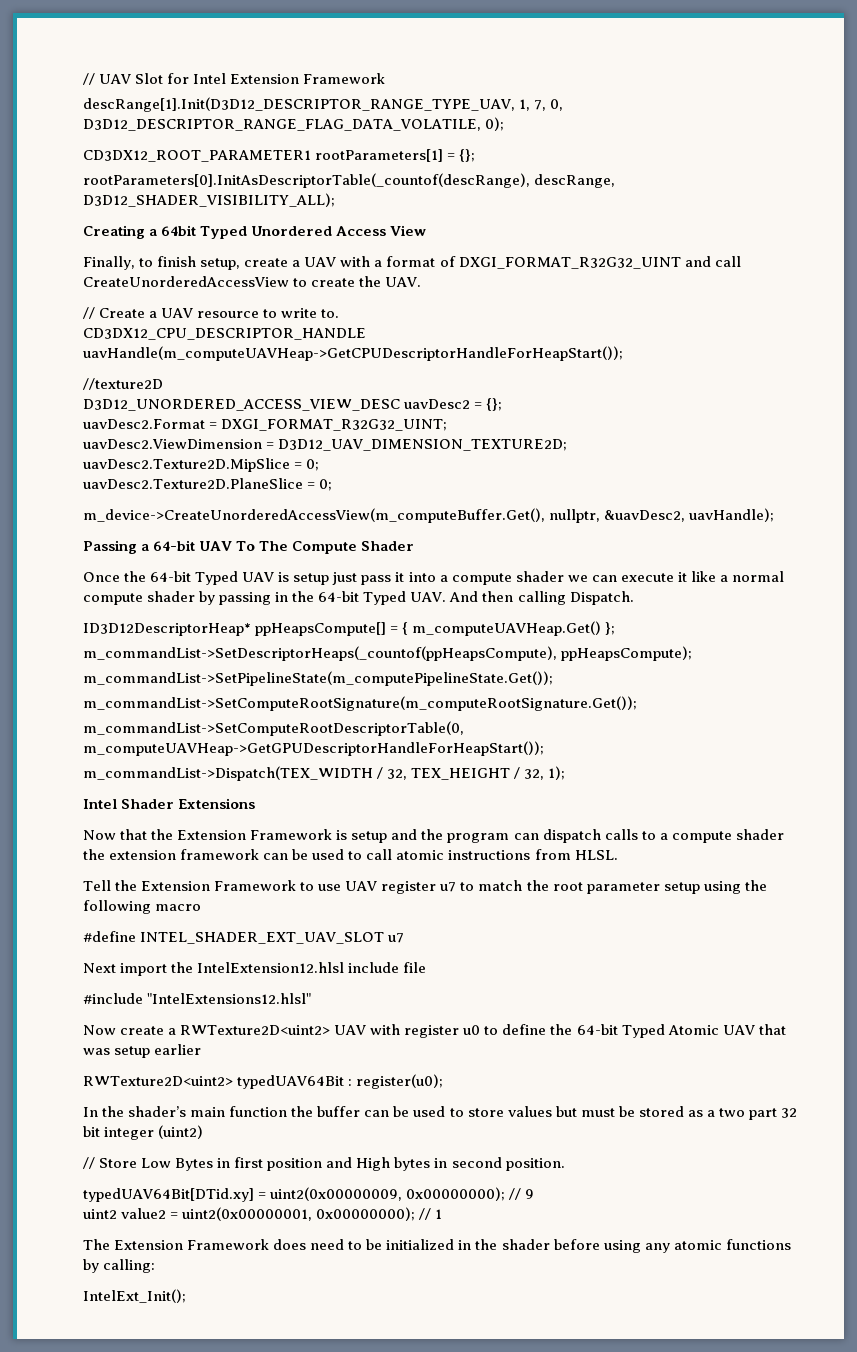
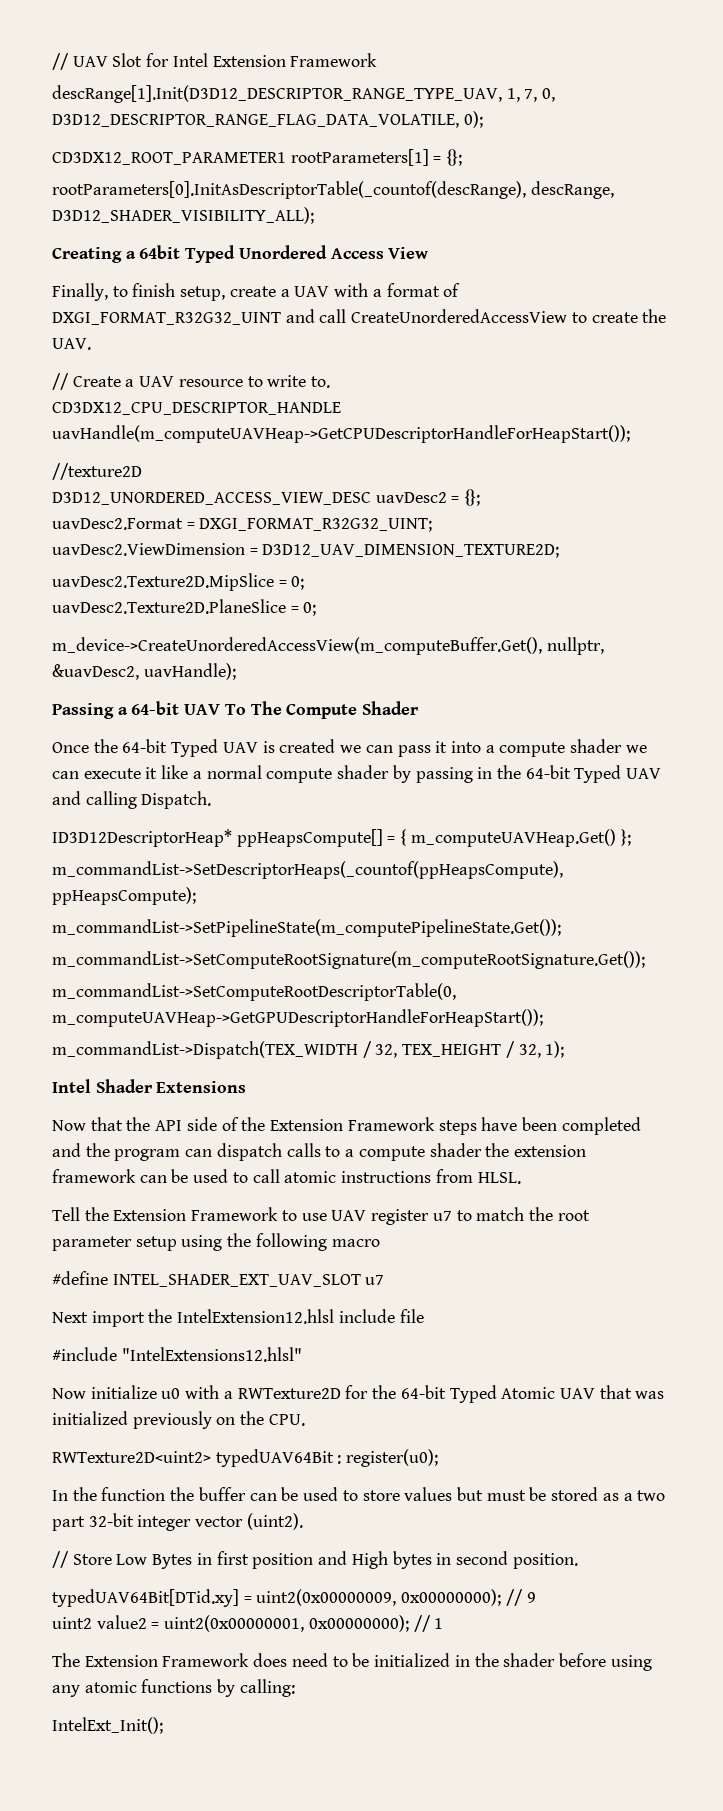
[293,572,358,585] setup just -> [279,739,393,753] created we can
[410,591,514,602] UAV. And then -> [626,768,662,779] [52,791,81,805] UAV and
[177,829,388,843] Extension Framework is setup -> [155,1117,641,1135] API side of the Extension Framework steps have been completed
[120,1024,547,1038] create a RWTexture2D<uint2> UAV with register u0 to define -> [90,1385,369,1399] initialize u0 with a RWTexture2D for
[114,1044,202,1058] setup earlier -> [52,1411,305,1429] initialized previously on the CPU.
[128,1106,226,1117] shader’s main -> (97, 1494) none
[781,1108,798,1118] [83,1125,204,1140] 32 bit integer (uint2) -> [88,1513,303,1531] 32-bit integer vector (uint2).

